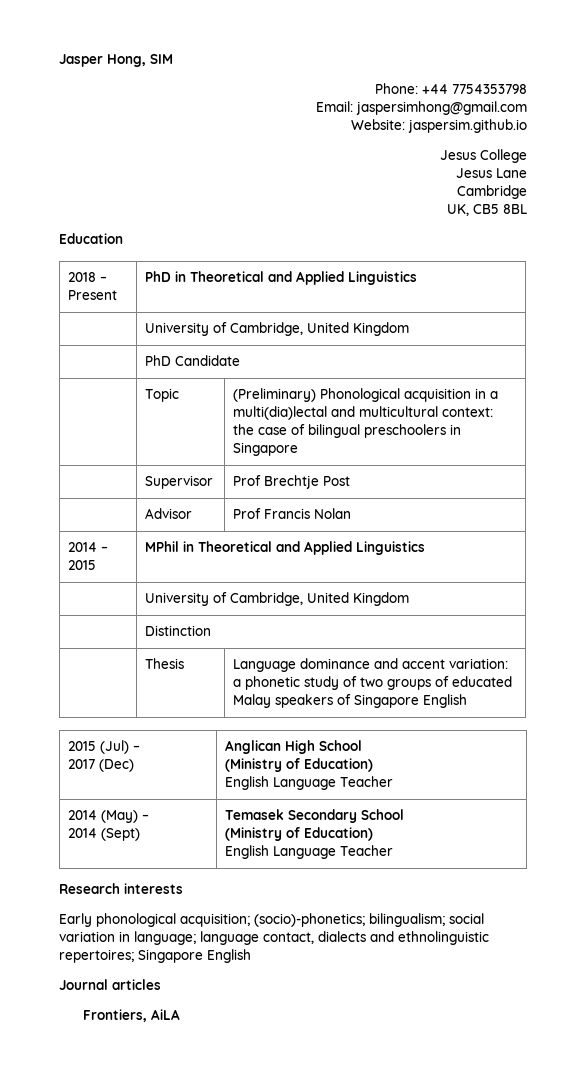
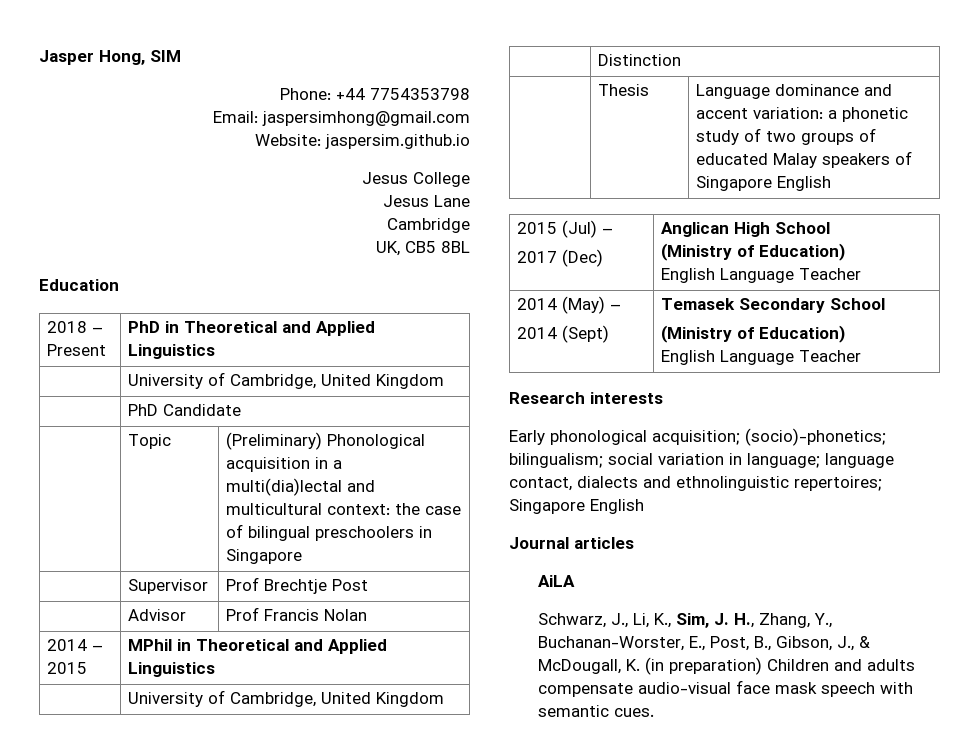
[82,1009,147,1022] Frontiers, -> (634, 543) none
(180, 1014) none -> [538,613,833,628] [538,636,871,651] [538,657,916,675] [538,680,914,697] [538,705,655,717] // Schwarz, J., Li, K., Sim, J. H., Zhang, Y., Buchanan-Worster, E., Post, B., Gibson, J., & McDougall, K. (in preparation) Children and adults compensate audio-visual face mask speech with semantic cues.

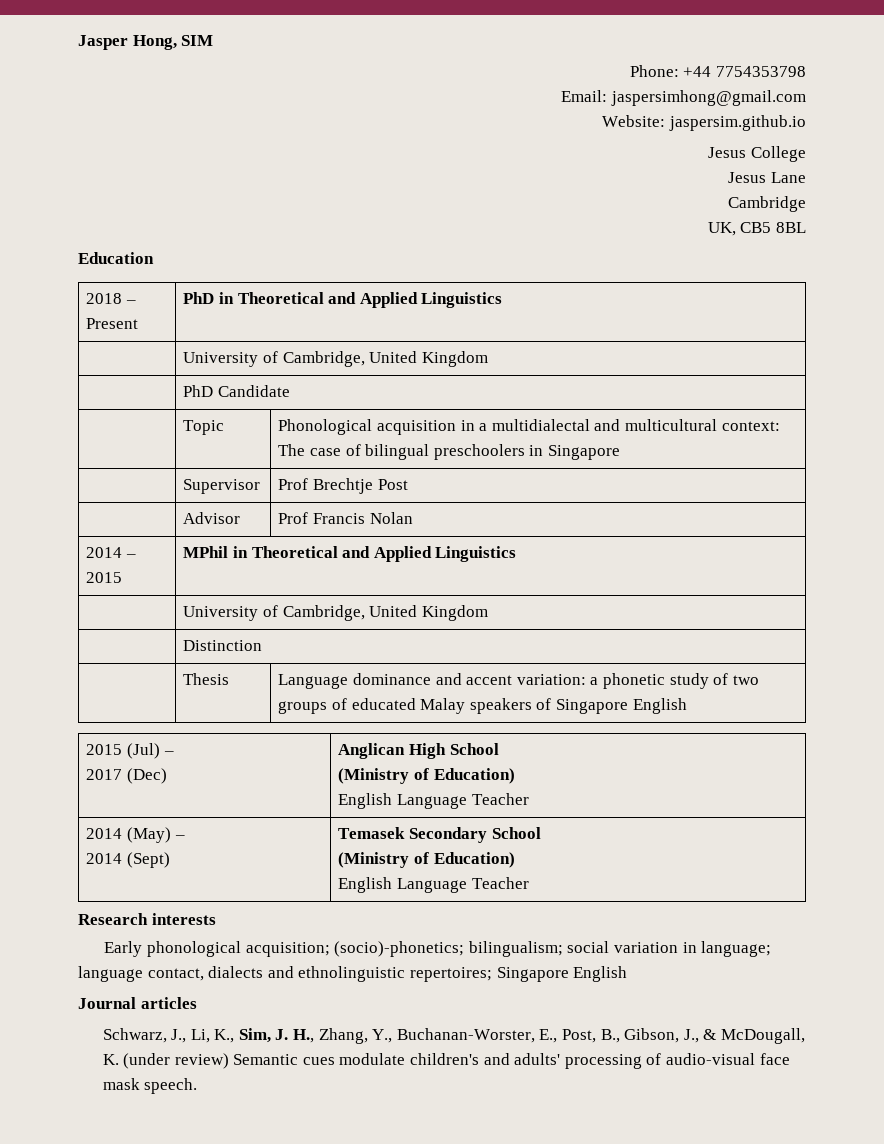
[226,432,323,450] (Preliminary) -> (225, 427) none
[226,478,343,496] multi(dia)lectal -> [491,419,590,431] multidialectal
[395,503,421,515] the -> [278,444,306,456] The
[538,575,576,587] // AiLA -> (197, 1003) none
[645,657,916,675] [538,680,914,697] [538,705,655,717] (in preparation) Children and adults compensate audio-visual face mask speech with semantic cues. -> [123,1053,790,1069] [102,1078,198,1094] (under review) Semantic cues modulate children's and adults' processing of audio-visual face mask speech.

